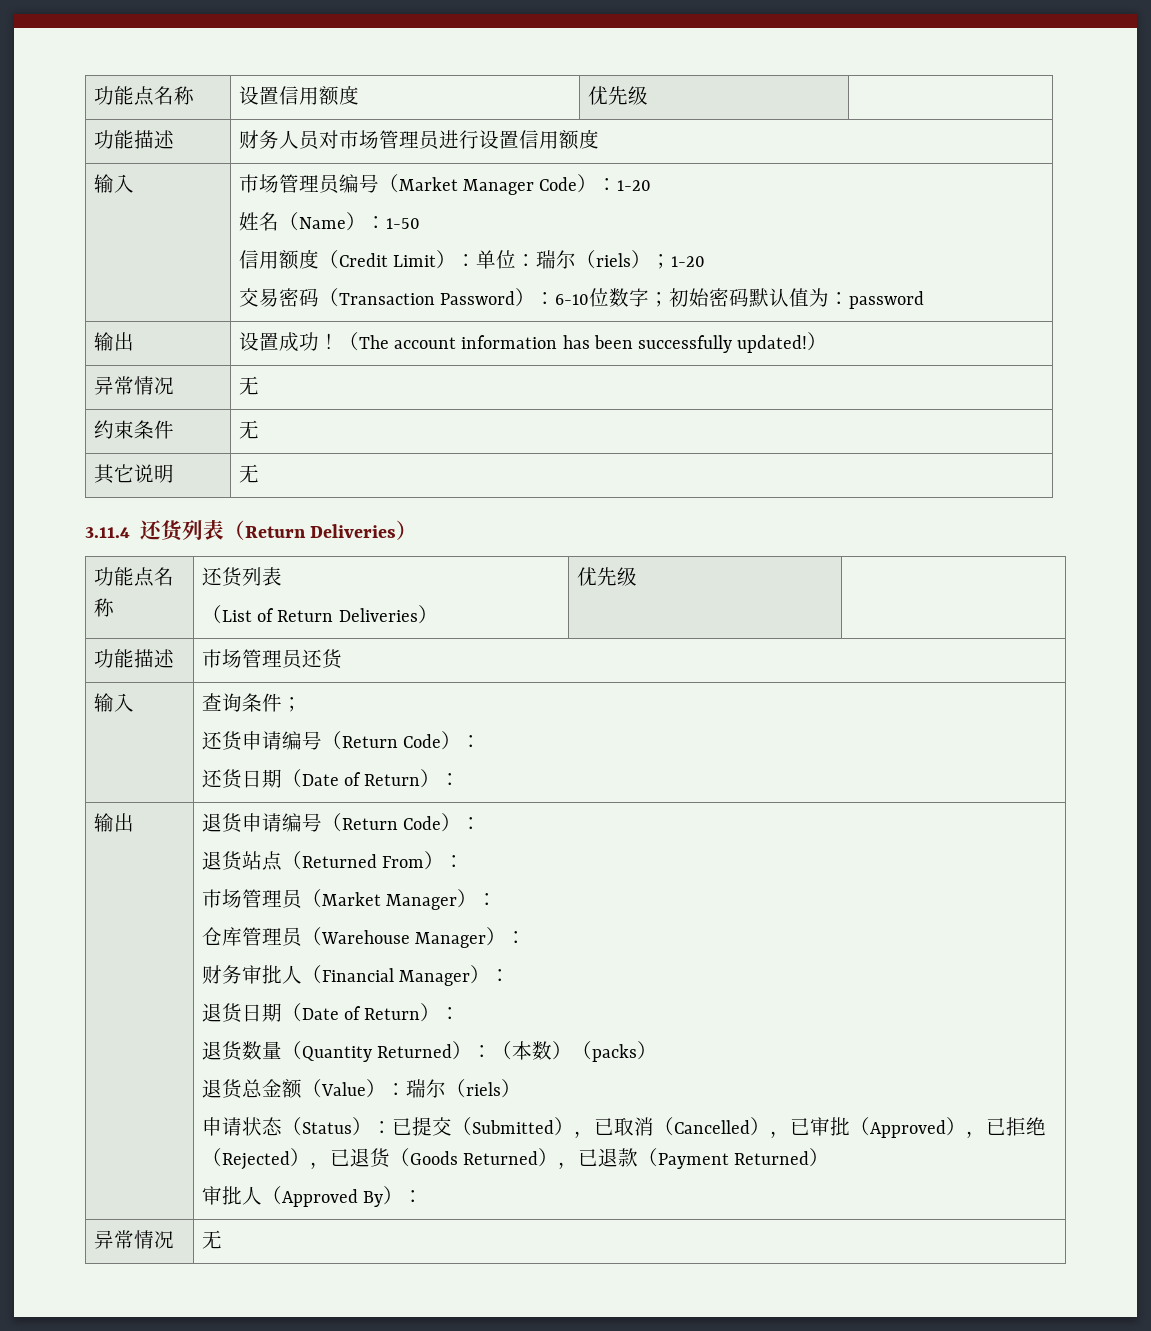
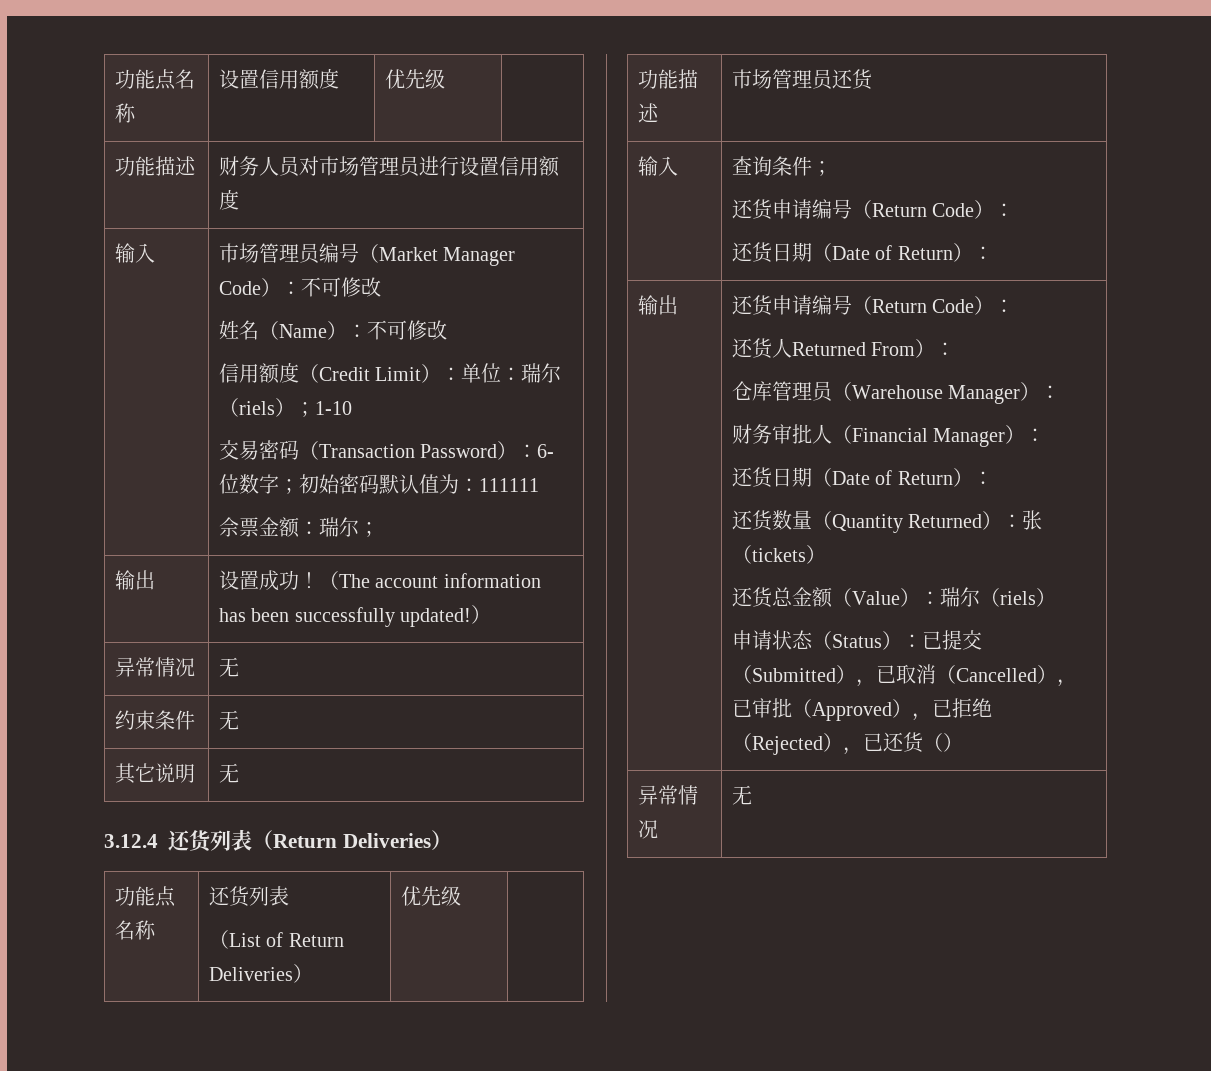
[617,180,652,191] 1-20 -> [300,277,381,297] 不可修改
[385,218,420,229] 1-50 -> [366,320,447,340] 不可修改
[671,256,706,267] 1-20 -> [314,401,352,415] 1-10
[555,294,590,305] 6-10 -> [537,444,555,458] 6-
[849,291,925,309] password -> [478,478,539,492] [218,517,379,538] 111111 // 佘票金额：瑞尔；
[85,527,130,538] 3.11.4 -> [104,834,158,848] 3.12.4
[201,813,482,833] [201,851,302,871] 退货申请编号（Return Code）： // 退货站点（ -> [731,295,1015,316] [731,338,792,359] 还货申请编号（Return Code）： // 还货人
[201,889,498,910] // 市场管理员（Market Manager）： -> (956, 349) none
[201,1003,461,1023] [201,1041,222,1060] 退货日期（Date of Return）： // 退 -> [731,467,993,488] [731,510,753,530] 还货日期（Date of Return）： // 还
[492,1041,658,1062] [201,1079,222,1098] （本数）（packs） // 退 -> [1022,510,1043,530] [731,545,826,564] [731,587,753,607] 张（tickets） // 还
[349,1148,830,1169] [201,1186,424,1207] 退货（Goods Returned），已退款（Payment Returned） // 审批人（Approved By）： -> [882,732,963,753] 还货（）

